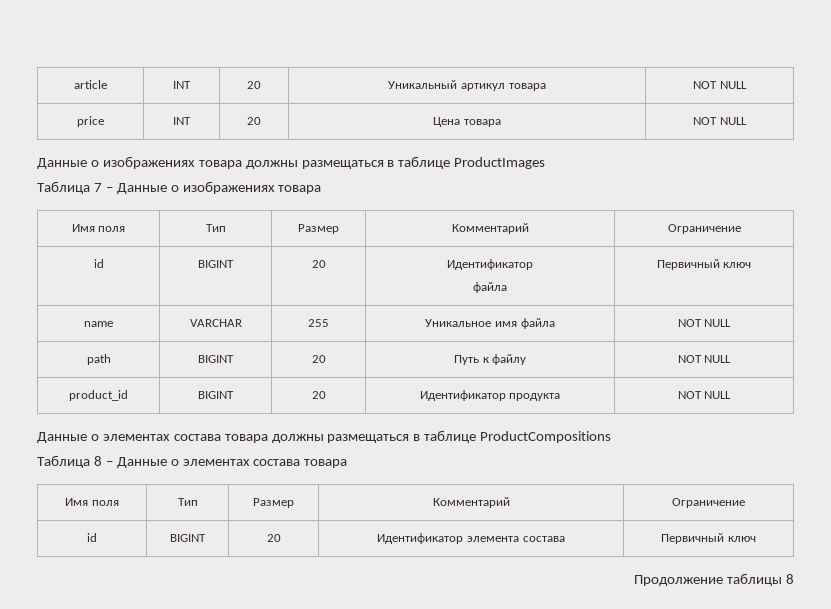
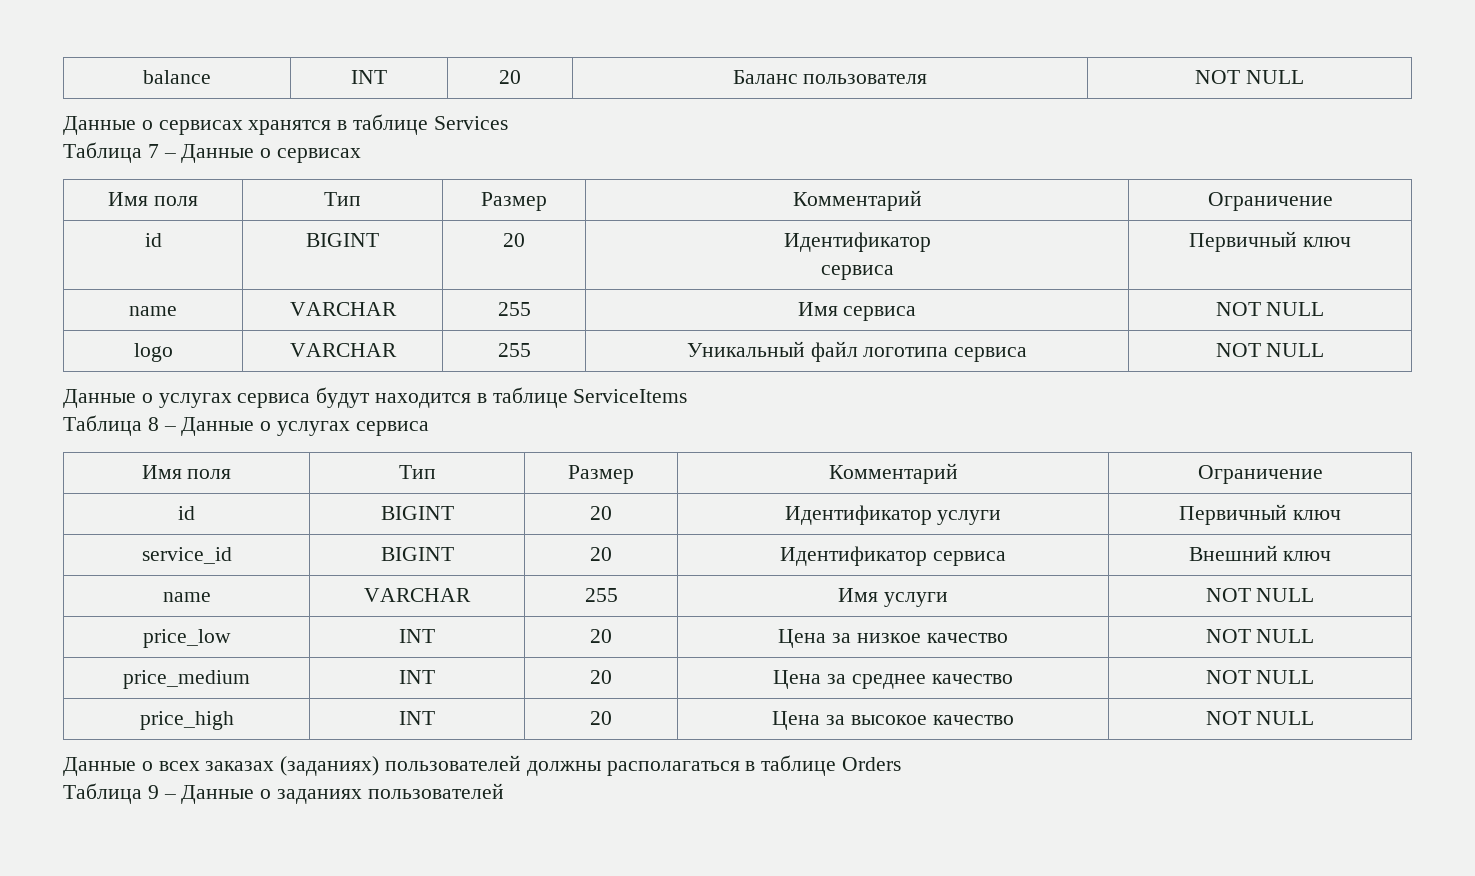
[74,80,107,89] [173,81,191,89] [247,81,261,89] [388,80,546,91] [693,81,747,89] [77,116,104,127] [173,117,191,125] [247,117,261,125] [433,117,501,127] [693,117,747,125] [37,156,546,169] article | INT | 20 | Уникальный артикул товара | NOT NULL // price | INT | 20 | Цена товара | NOT NULL // Данные о изображениях товара должны размещаться в таблице ProductImages -> [143,70,211,84] [351,70,387,84] [499,70,521,84] [732,70,928,84] [1195,70,1304,84] [63,114,508,135] balance | INT | 20 | Баланс пользователя | NOT NULL // Данные о сервисах хранятся в таблице Services
[182,181,322,194] изображениях товара -> [277,148,362,163] сервисах
[473,282,507,293] файла -> [820,265,894,280] сервиса
[425,318,555,329] [677,319,732,327] [86,354,111,365] [198,355,234,363] [311,355,326,363] [453,354,527,365] [677,355,732,363] [69,390,128,401] [198,391,234,399] [311,391,326,399] [419,390,561,401] [677,391,732,399] [37,430,612,443] Уникальное имя файла | NOT NULL // path | BIGINT | 20 | Путь к файлу | NOT NULL // product_id | BIGINT | 20 | Идентификатор продукта | NOT NULL // Данные о элементах состава товара должны размещаться в таблице ProductCompositions -> [797,302,917,321] [1215,302,1325,316] [133,343,173,362] [289,343,397,357] [497,343,531,357] [686,341,1028,362] [1215,343,1325,357] [63,387,688,408] Имя сервиса | NOT NULL // logo | VARCHAR | 255 | Уникальный файл логотипа сервиса | NOT NULL // Данные о услугах сервиса будут находится в таблице ServiceItems
[182,459,348,468] элементах состава товара -> [277,421,429,436] услугах сервиса
[467,536,565,542] [661,533,756,544] [634,573,794,586] элемента состава | Первичный ключ // Продолжение таблицы 8 -> [937,510,1002,525] [1179,504,1341,525] [141,547,232,564] [380,547,454,561] [590,547,612,561] [780,546,1006,566] [1188,545,1332,561] [162,592,211,602] [364,588,471,602] [584,588,618,602] [838,588,948,607] [1205,588,1315,602] [142,629,231,648] [399,629,435,643] [590,629,612,643] [778,629,1008,648] [1205,629,1315,643] [123,670,250,689] [399,670,435,684] [590,670,612,684] [773,670,1013,689] [1205,670,1315,684] [139,711,234,730] [399,711,435,725] [590,711,612,725] [772,711,1014,730] [1205,711,1315,725] [63,755,902,776] [63,783,504,804] услуги | Первичный ключ // service_id | BIGINT | 20 | Идентификатор сервиса | Внешний ключ // name | VARCHAR | 255 | Имя услуги | NOT NULL // price_low | INT | 20 | Цена за низкое качество | NOT NULL // price_medium | INT | 20 | Цена за среднее качество | NOT NULL // price_high | INT | 20 | Цена за высокое качество | NOT NULL // Данные о всех заказах (заданиях) пользователей должны располагаться в таблице Orders // Таблица 9 – Данные о заданиях пользователей

